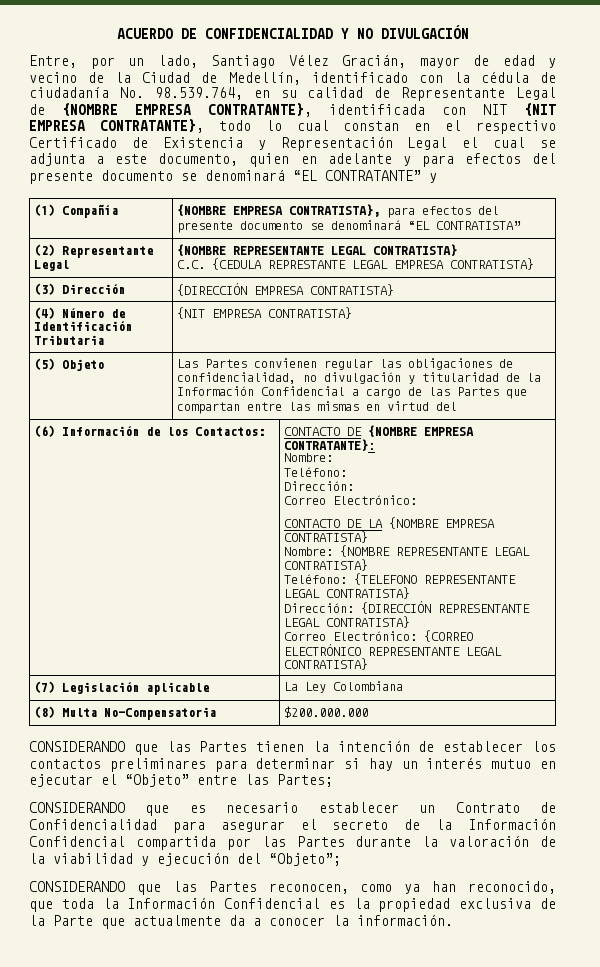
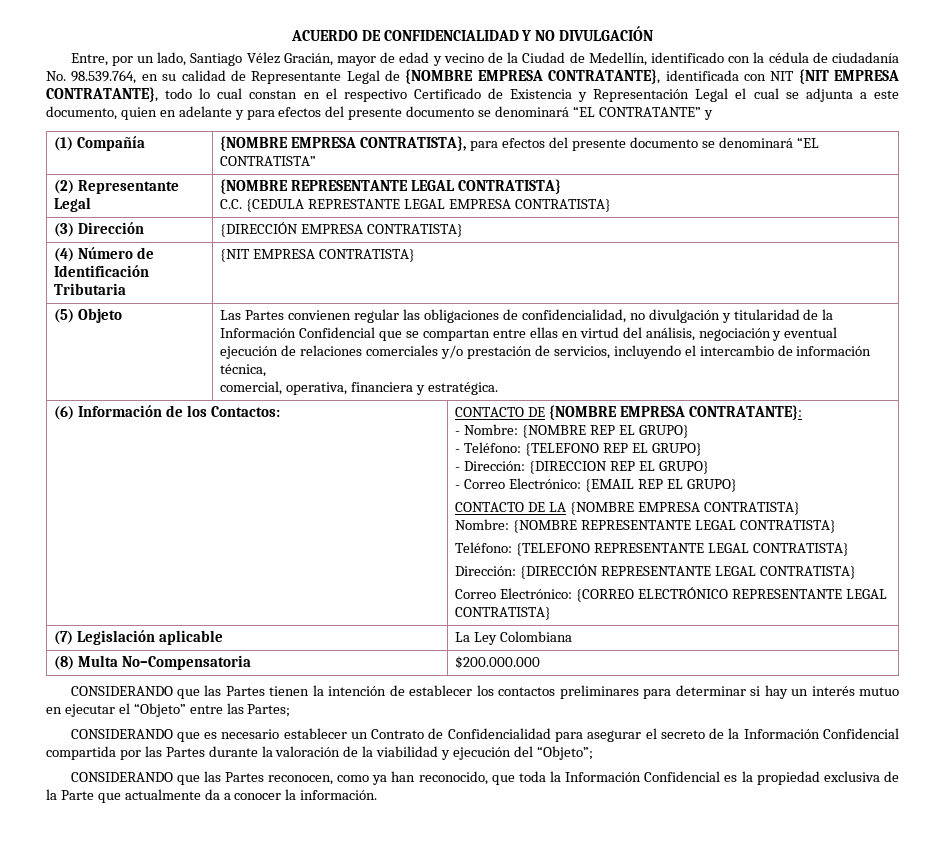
[352,387,528,399] [177,401,458,414] a cargo de las Partes que compartan entre las mismas en virtud del -> [379,327,838,341] [220,345,872,359] [220,364,267,377] [220,381,499,395] que se compartan entre ellas en virtud del análisis, negociación y eventual ejecución de relaciones comerciales y/o prestación de servicios, incluyendo el intercambio de información técnica, // comercial, operativa, financiera y estratégica.
[284,453,334,462] [284,467,348,477] [284,481,355,491] [284,495,418,505] Nombre: // Teléfono: // Dirección: // Correo Electrónico: -> [455,424,690,438] [455,442,703,456] [455,461,710,474] [455,478,737,492] - Nombre: {NOMBRE REP EL GRUPO} // - Teléfono: {TELEFONO REP EL GRUPO} // - Dirección: {DIRECCION REP EL GRUPO} // - Correo Electrónico: {EMAIL REP EL GRUPO}

